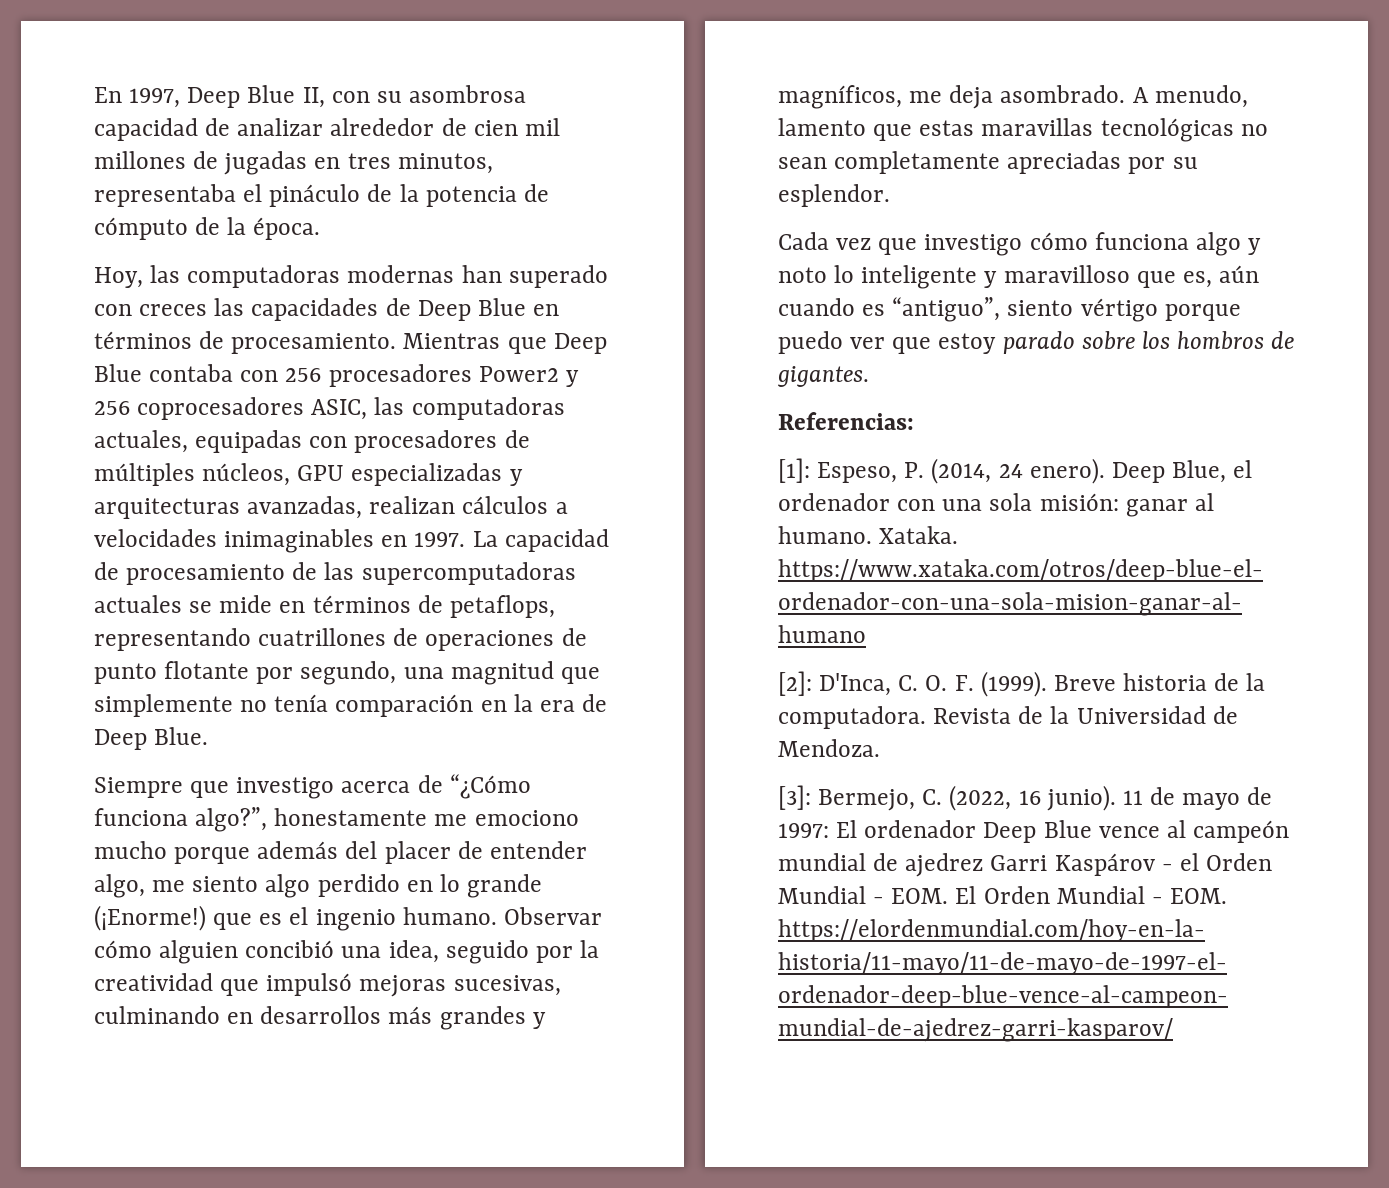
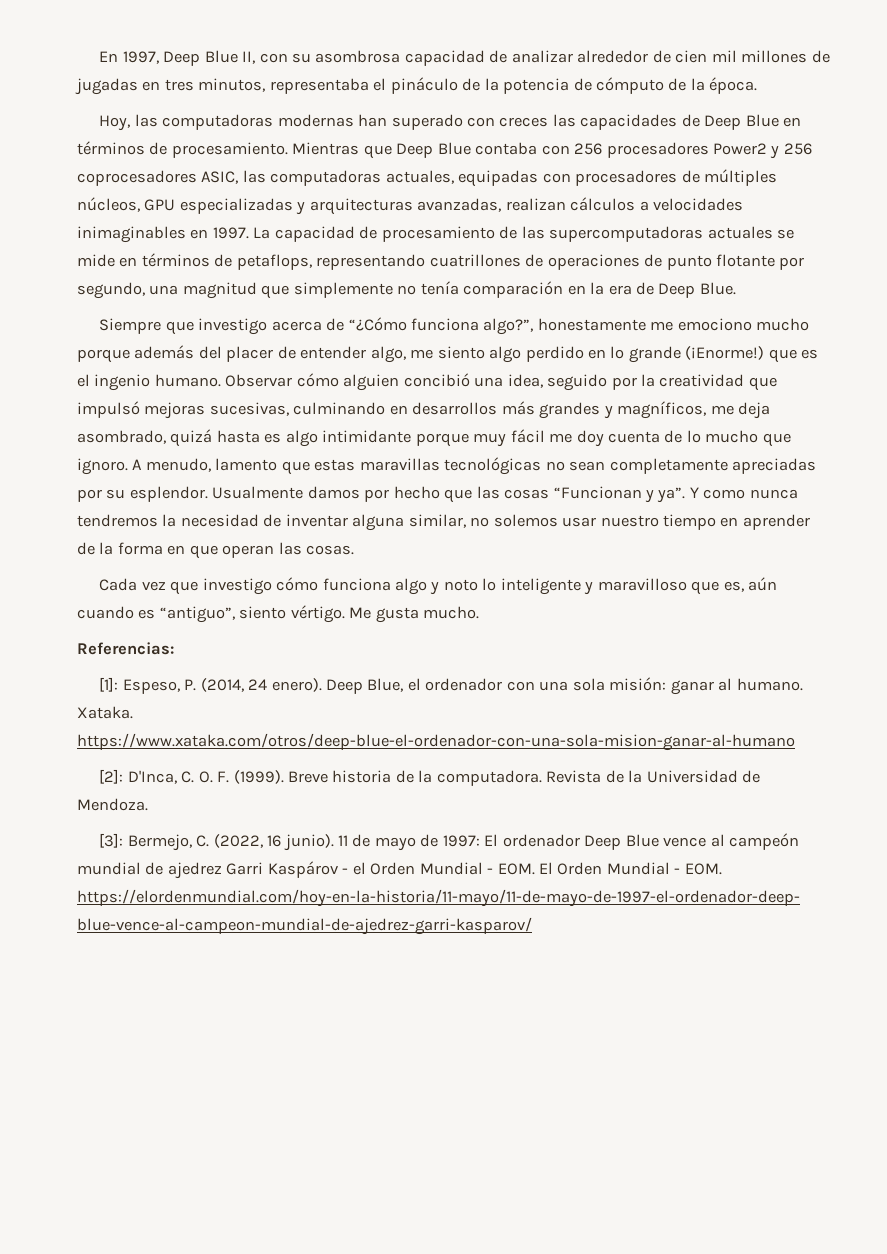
[1000,85,1126,103] asombrado. -> [77,429,791,447] [77,458,128,475] asombrado, quizá hasta es algo intimidante porque muy fácil me doy cuenta de lo mucho que ignoro.
(890, 195) none -> [212,486,798,503] [77,514,810,531] [77,542,355,559] Usualmente damos por hecho que las cosas “Funcionan y ya”. Y como nunca tendremos la necesidad de inventar alguna similar, no solemos usar nuestro tiempo en aprender de la forma en que operan las cosas.
[1080,298,1241,322] [778,331,1295,354] [777,366,869,387] vértigo porque puedo ver que estoy parado sobre los hombros de gigantes. -> [290,605,480,623] vértigo. Me gusta mucho.

